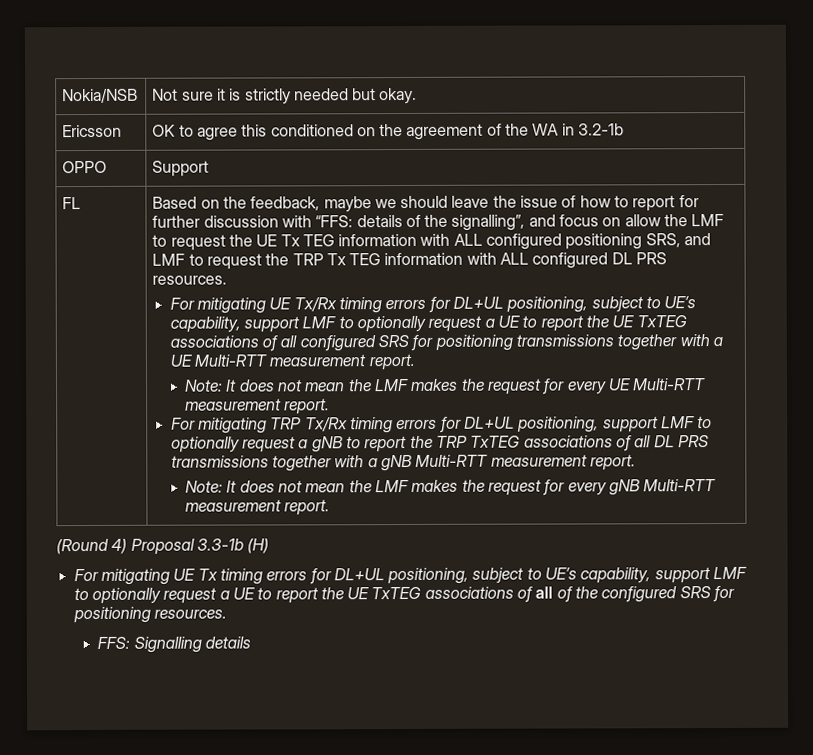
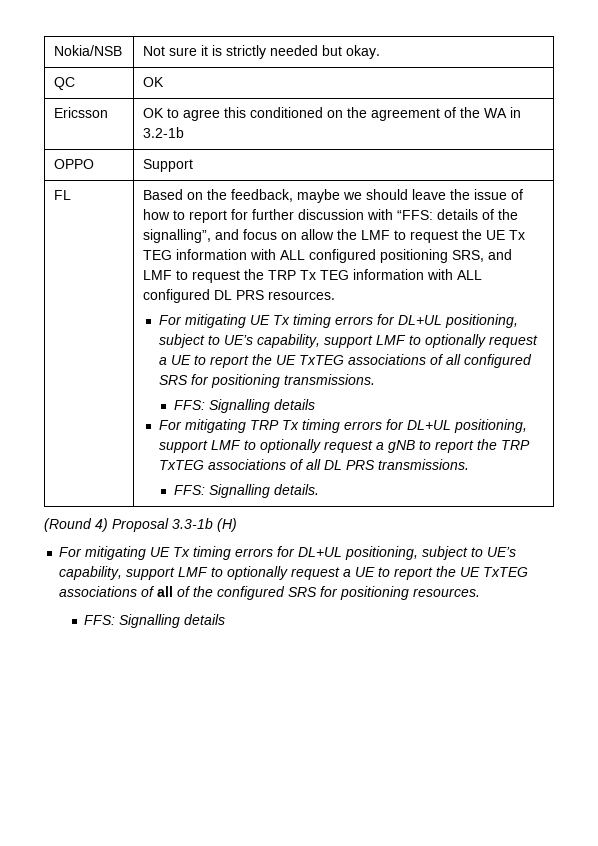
(418, 96) none -> [54,77,76,90] [143,77,165,87] // QC | OK
[293,297,337,312] Tx/Rx -> [272,315,290,325] Tx
[516,334,724,351] [169,353,415,371] [185,378,707,395] [185,398,331,415] transmissions together with a UE Multi-RTT measurement report. // Note: It does not mean the LMF makes the request for every UE Multi-RTT measurement report. -> [283,374,375,385] [173,399,315,413] transmissions. // FFS: Signalling details
[304,417,348,432] Tx/Rx -> [281,420,299,430] Tx
[170,454,637,472] [185,479,717,496] [185,499,331,516] transmissions together with a gNB Multi-RTT measurement report. // Note: It does not mean the LMF makes the request for every gNB Multi-RTT measurement report. -> [377,459,469,470] [173,484,319,498] transmissions. // FFS: Signalling details.

